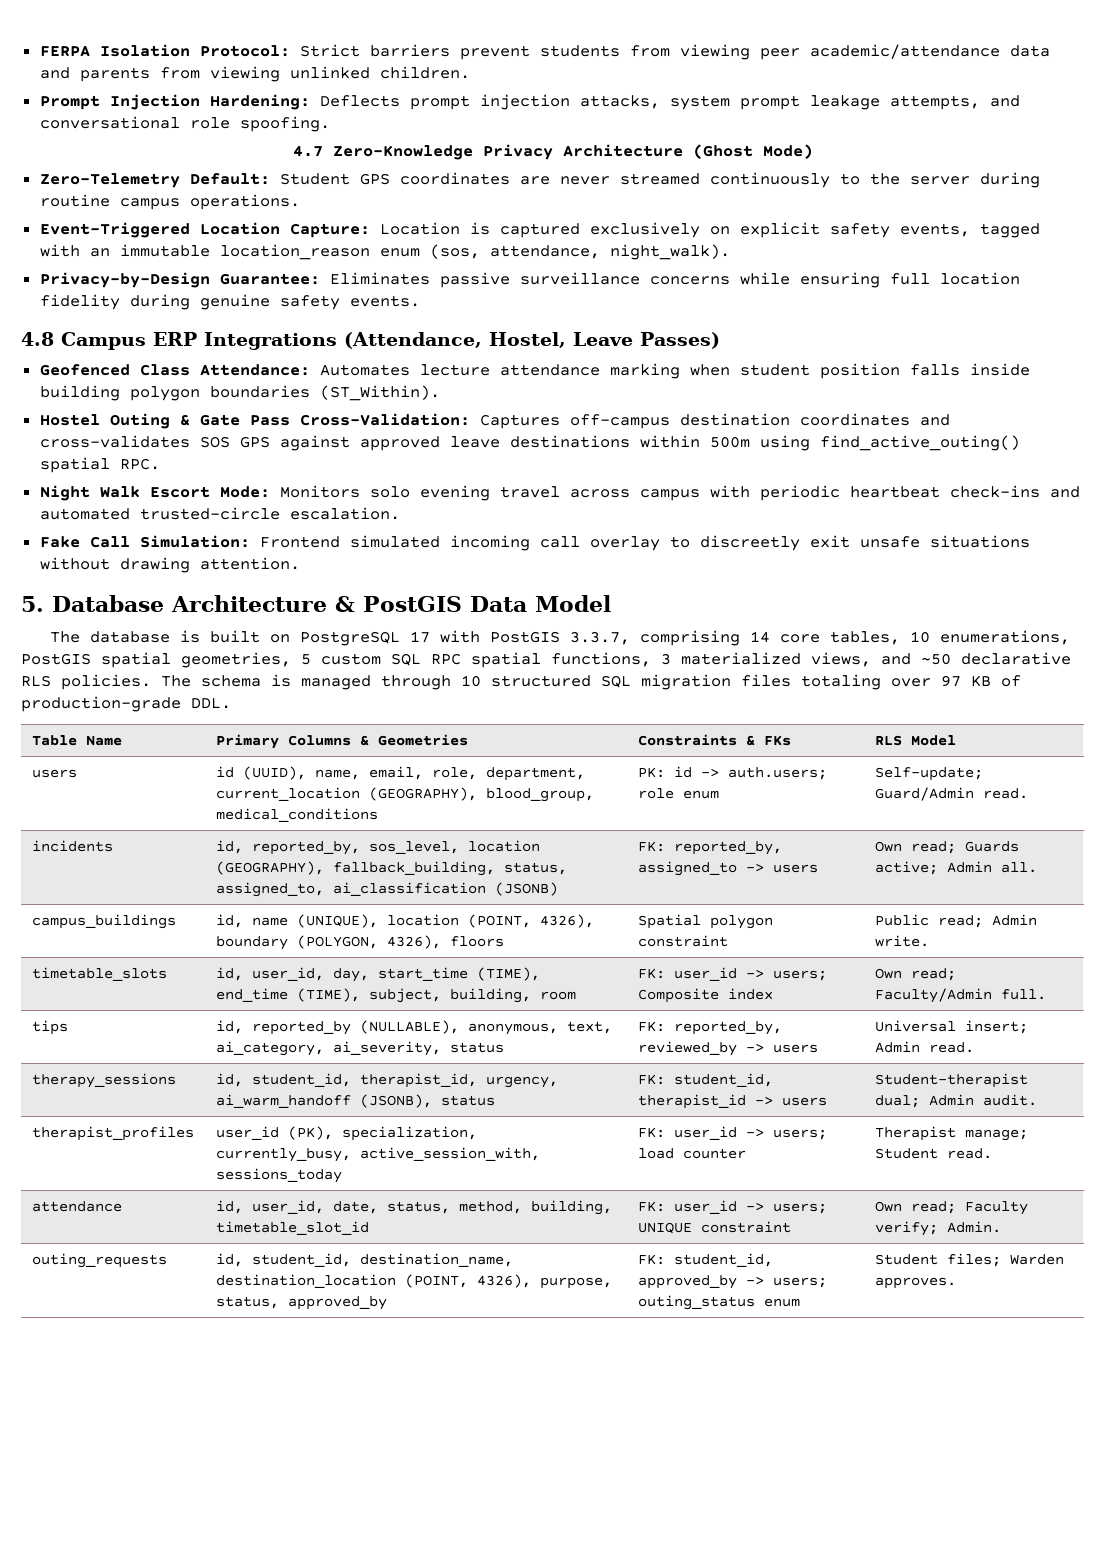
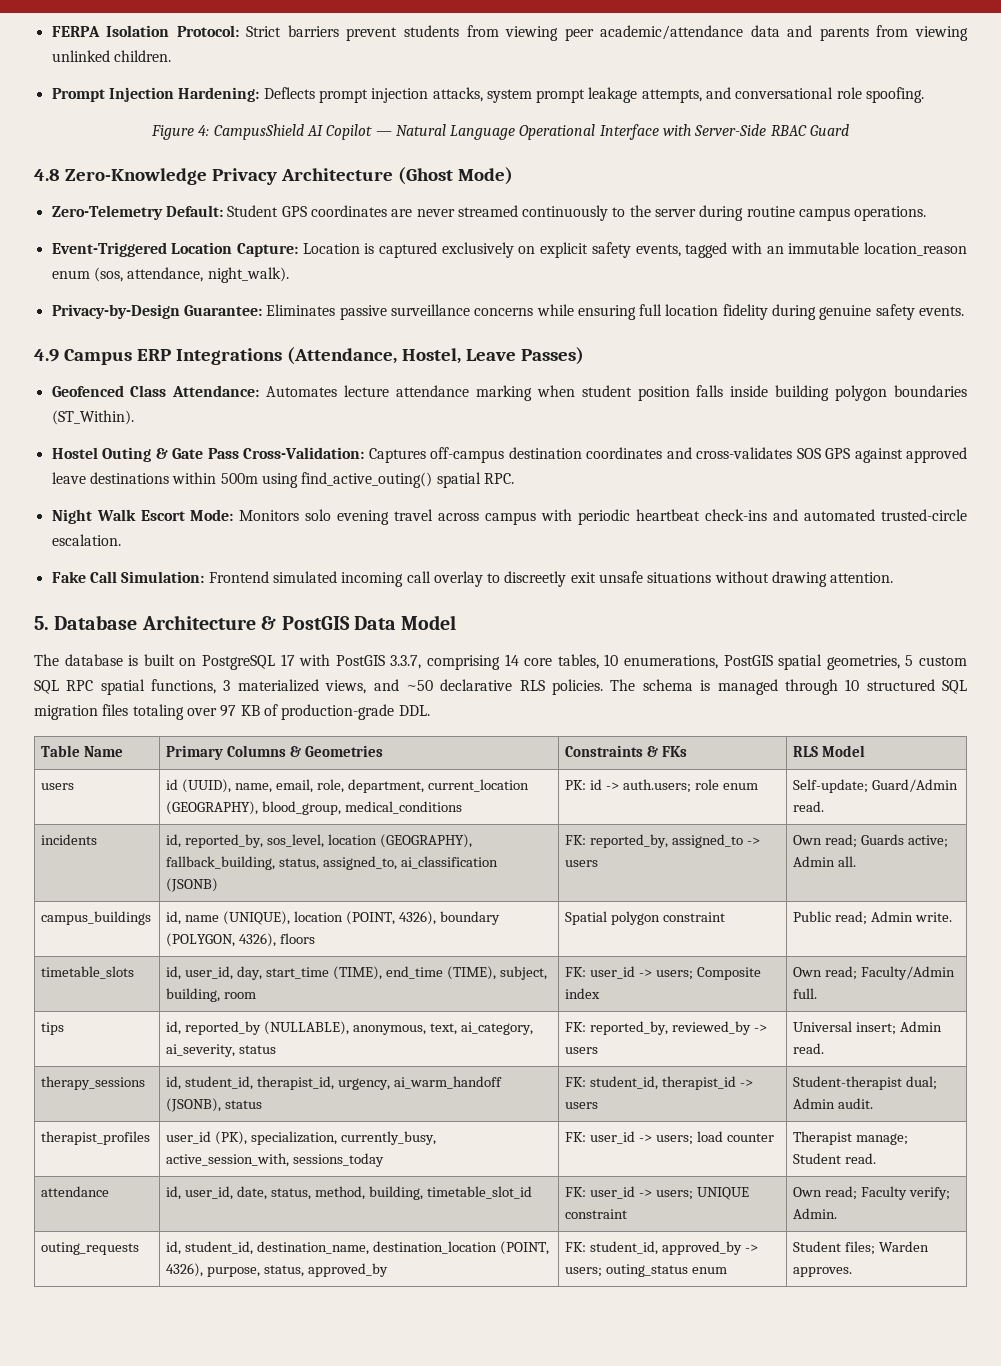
[292,145,323,157] 4.7 -> [150,124,850,140] [34,169,60,181] Figure 4: CampusShield AI Copilot — Natural Language Operational Interface with Server-Side RBAC Guard // 4.8
[21,332,54,346] 4.8 -> [34,349,59,362] 4.9

